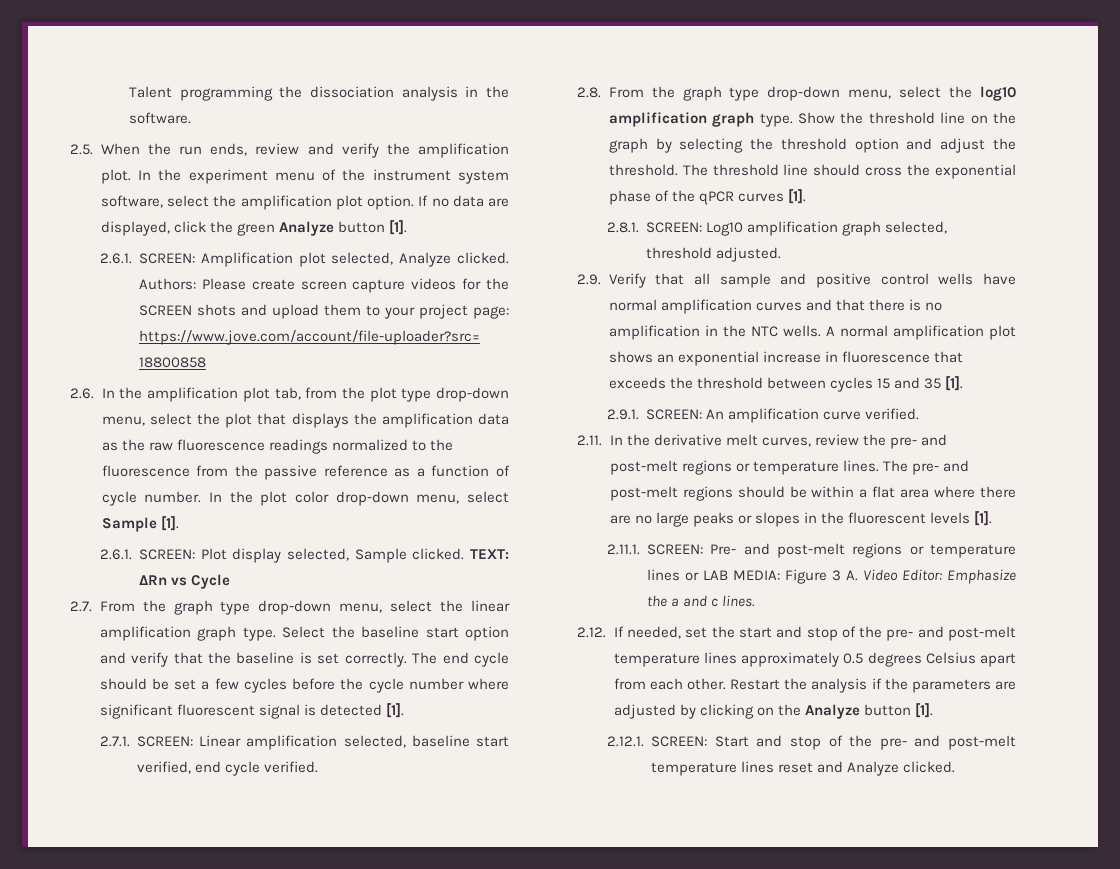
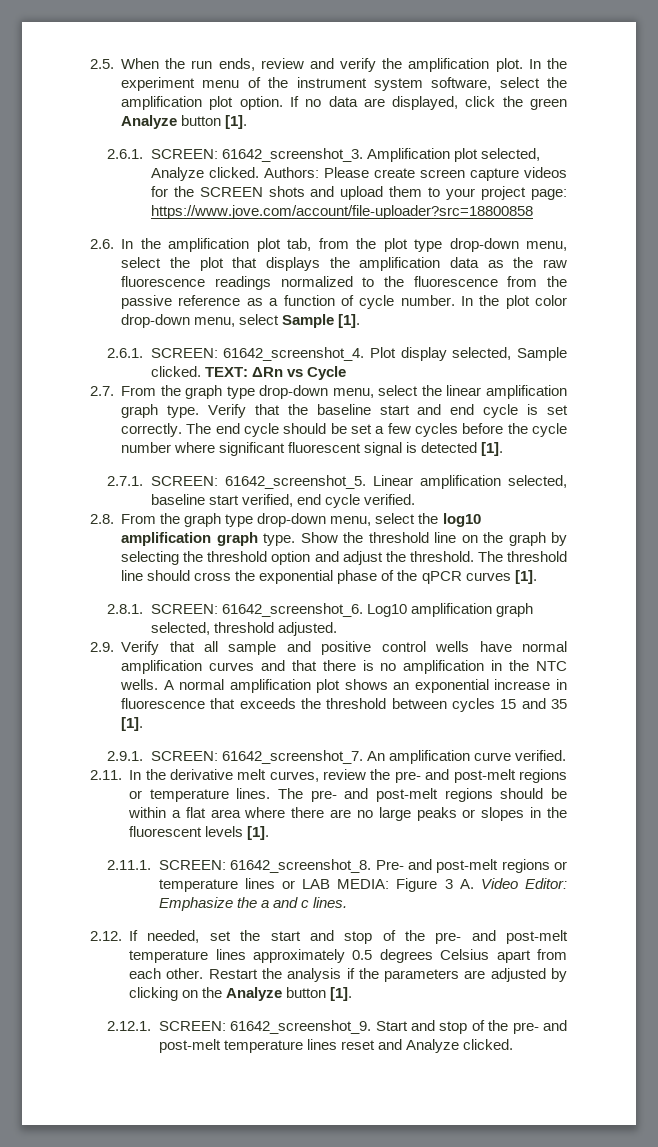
[128,86,509,101] [128,112,191,124] Talent programming the dissociation analysis in the software. // -> (89, 64) none
(196, 258) none -> [221,148,363,162] 61642_screenshot_3.
(196, 554) none -> [223,347,365,361] 61642_screenshot_4.
[282,626,326,638] Select -> [207,404,280,418] Verify that
[465,626,510,641] [99,652,295,667] option and verify that the baseline -> [417,404,519,418] and end cycle
(194, 741) none -> [224,475,366,489] 61642_screenshot_5.
(703, 227) none -> [221,603,363,617] 61642_screenshot_6.
(703, 414) none -> [221,750,363,764] 61642_screenshot_7.
(704, 549) none -> [230,859,372,873] 61642_screenshot_8.
(708, 741) none -> [230,1020,372,1034] 61642_screenshot_9.

